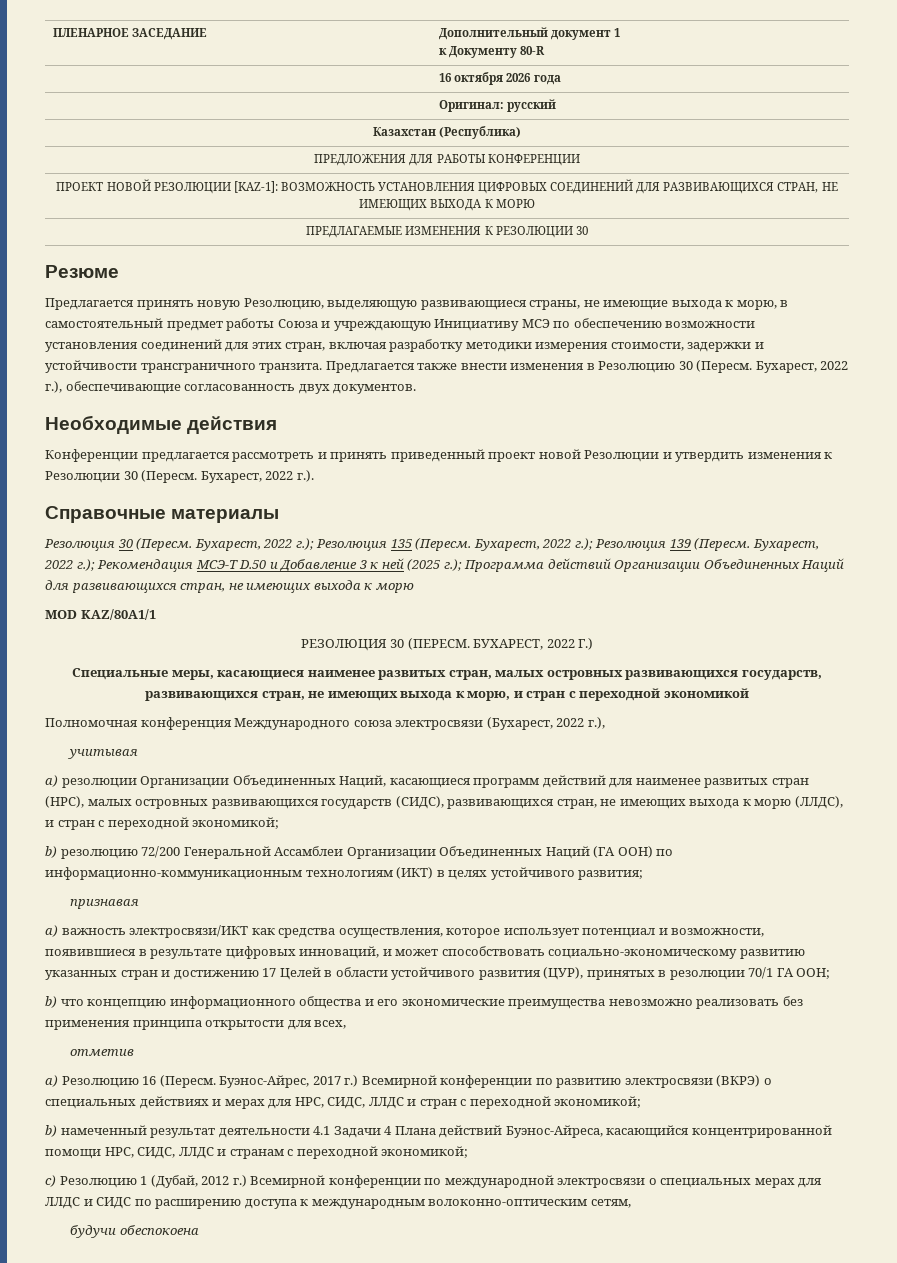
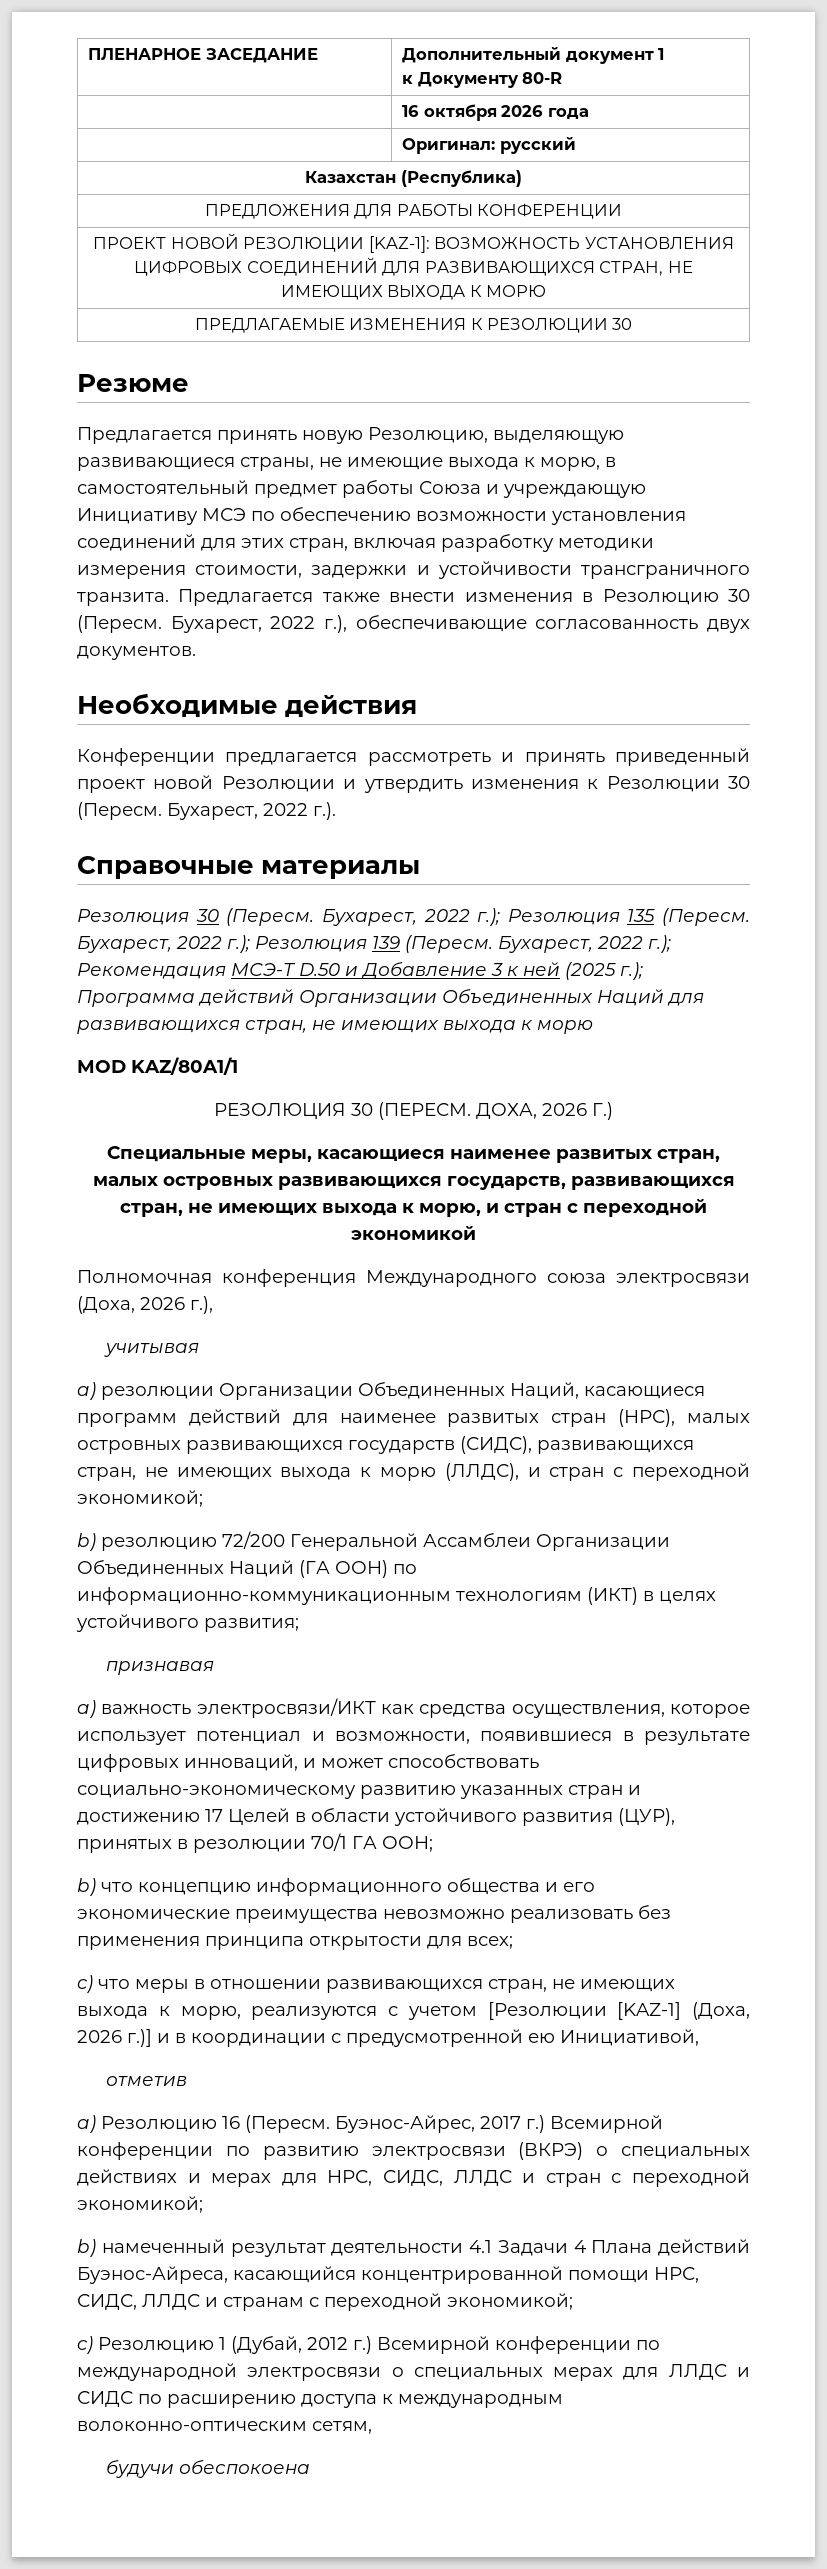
[473,639,575,650] БУХАРЕСТ, 2022 -> [476,1103,587,1119] ДОХА, 2026
[486,717,585,730] (Бухарест, 2022 -> [77,1296,185,1314] (Доха, 2026
[314,1020,347,1029] всех, -> [467,1936,513,1949] [77,1975,675,1993] [77,2002,750,2020] [77,2029,699,2047] всех; // c) что меры в отношении развивающихся стран, не имеющих выхода к морю, реализуются с учетом [Резолюции [KAZ-1] (Доха, 2026 г.)] и в координации с предусмотренной ею Инициативой,

